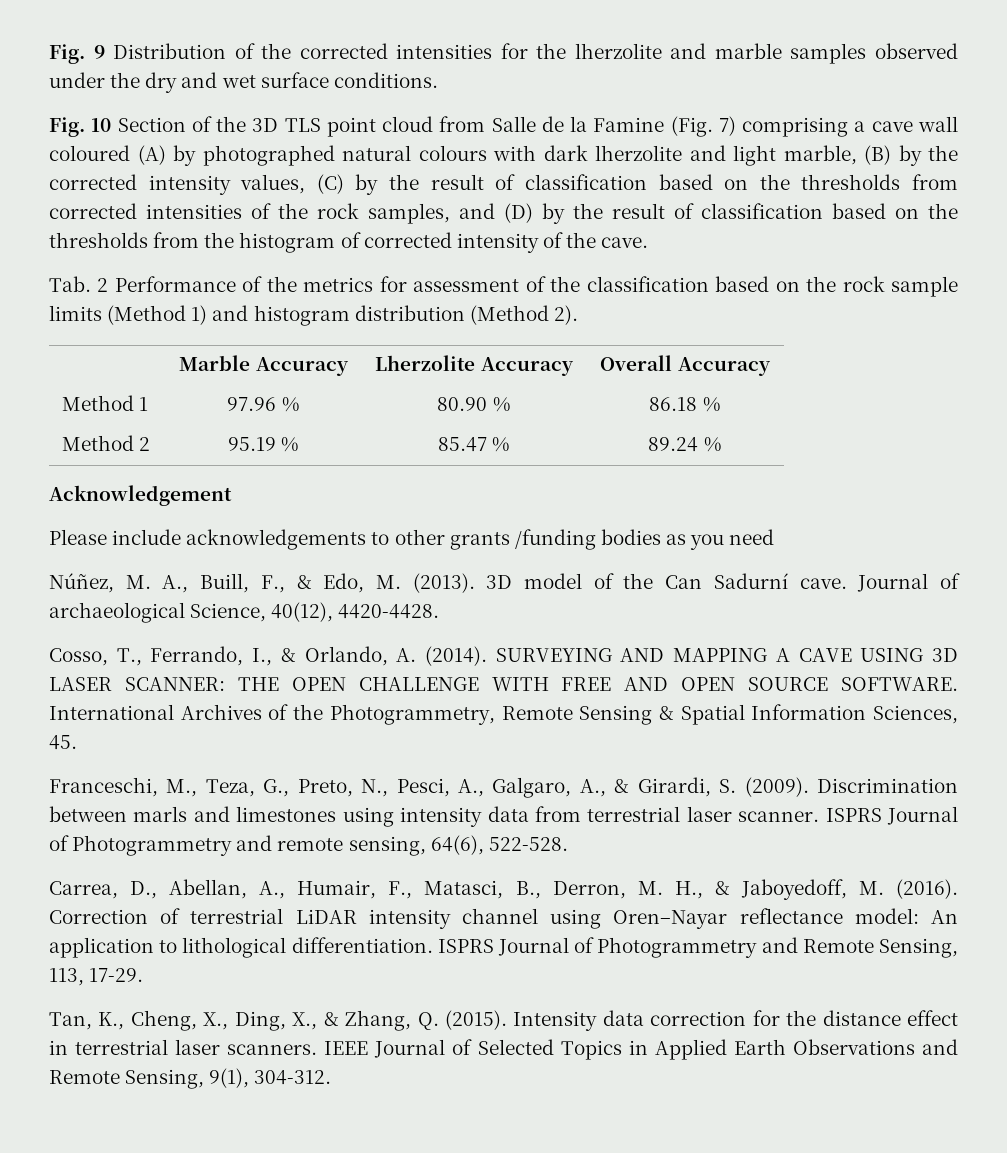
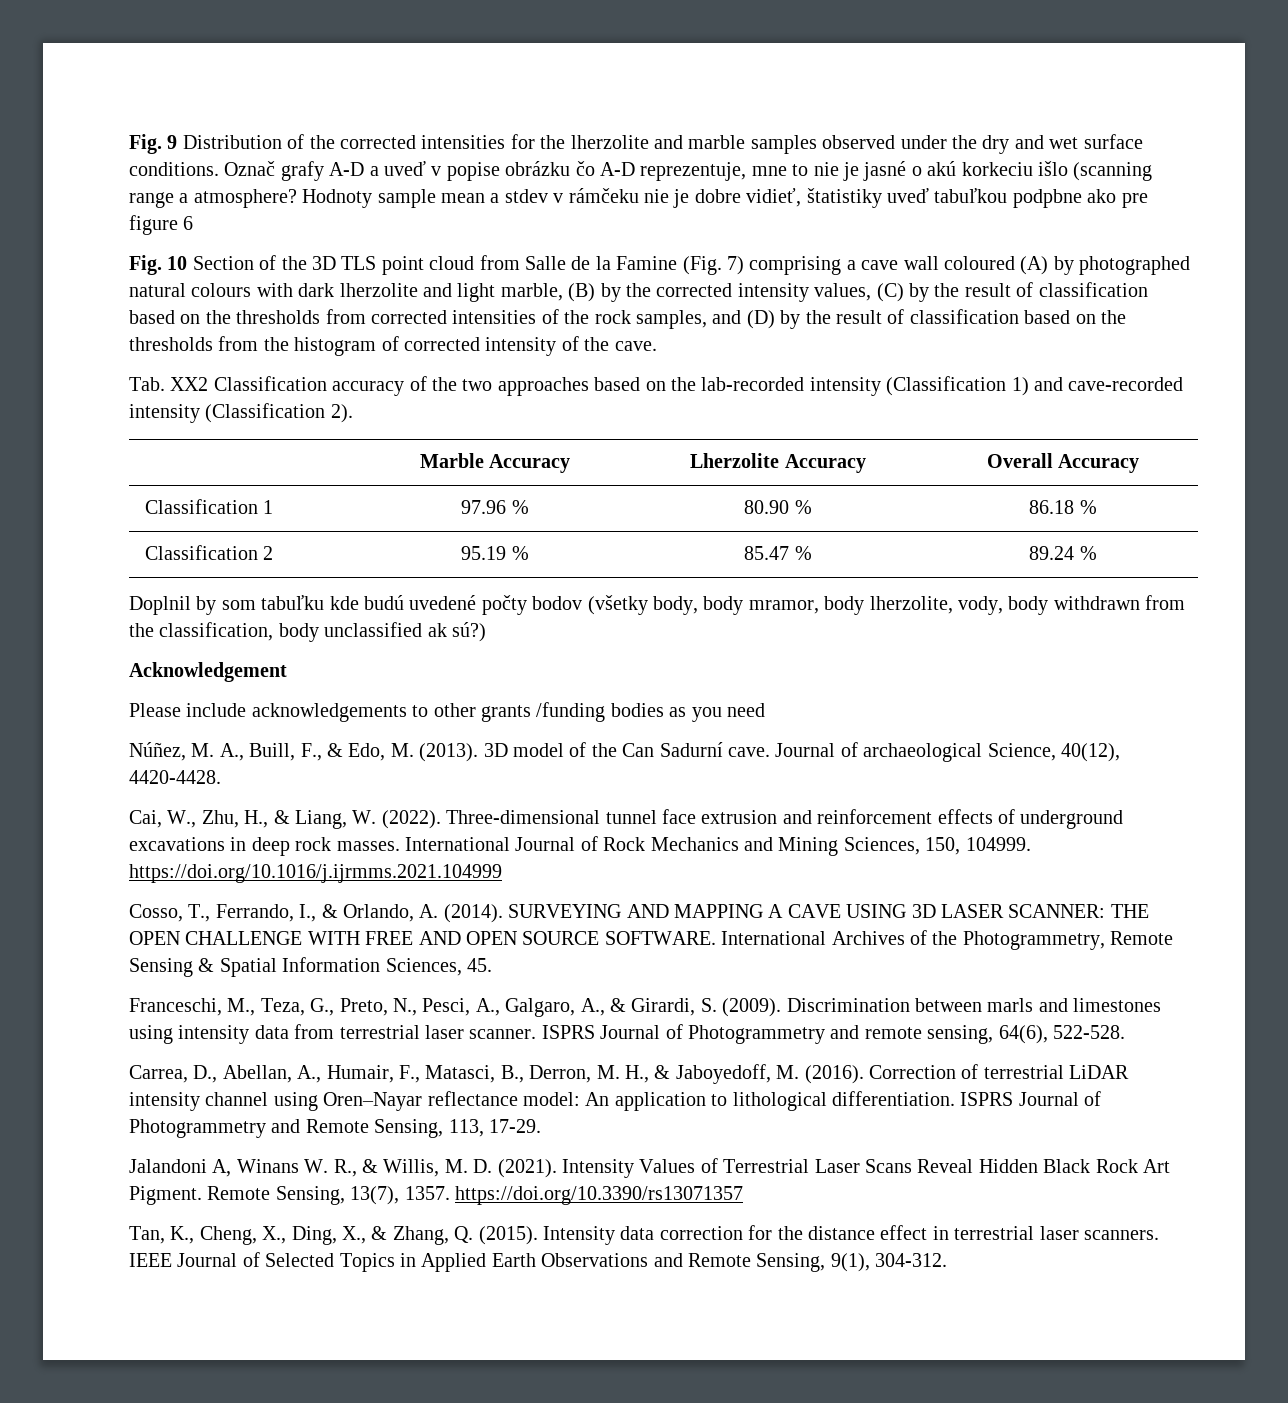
(438, 80) none -> [224,161,1153,181] [129,188,1148,208] [129,215,194,235] Označ grafy A-D a uveď v popise obrázku čo A-D reprezentuje, mne to nie je jasné o akú korkeciu išlo (scanning range a atmosphere? Hodnoty sample mean a stdev v rámčeku nie je dobre vidieť, štatistiky uveď tabuľkou podpbne ako pre figure 6
[97,276,959,297] [49,305,549,326] 2 Performance of the metrics for assessment of the classification based on the rock sample limits (Method 1) and histogram distribution (Method -> [170,376,1184,396] [129,403,326,423] XX2 Classification accuracy of the two approaches based on the lab-recorded intensity (Classification 1) and cave-recorded intensity (Classification
[61,395,134,411] Method -> [144,499,258,514] Classification
[61,435,134,451] Method -> [144,545,258,560] Classification
(722, 444) none -> [129,595,1186,615] [129,622,486,642] // Doplnil by som tabuľku kde budú uvedené počty bodov (všetky body, body mramor, body lherzolite, vody, body withdrawn from the classification, body unclassified ak sú?)
(440, 611) none -> [129,809,1124,829] [129,836,1031,856] [129,864,502,883] // Cai, W., Zhu, H., & Liang, W. (2022). Three-dimensional tunnel face extrusion and reinforcement effects of underground excavations in deep rock masses. International Journal of Rock Mechanics and Mining Sciences, 150, 104999. https://doi.org/10.1016/j.ijrmms.2021.104999
(144, 975) none -> [129,1158,1170,1178] [129,1186,743,1205] // Jalandoni A, Winans W. R., & Willis, M. D. (2021). Intensity Values of Terrestrial Laser Scans Reveal Hidden Black Rock Art Pigment. Remote Sensing, 13(7), 1357. https://doi.org/10.3390/rs13071357

